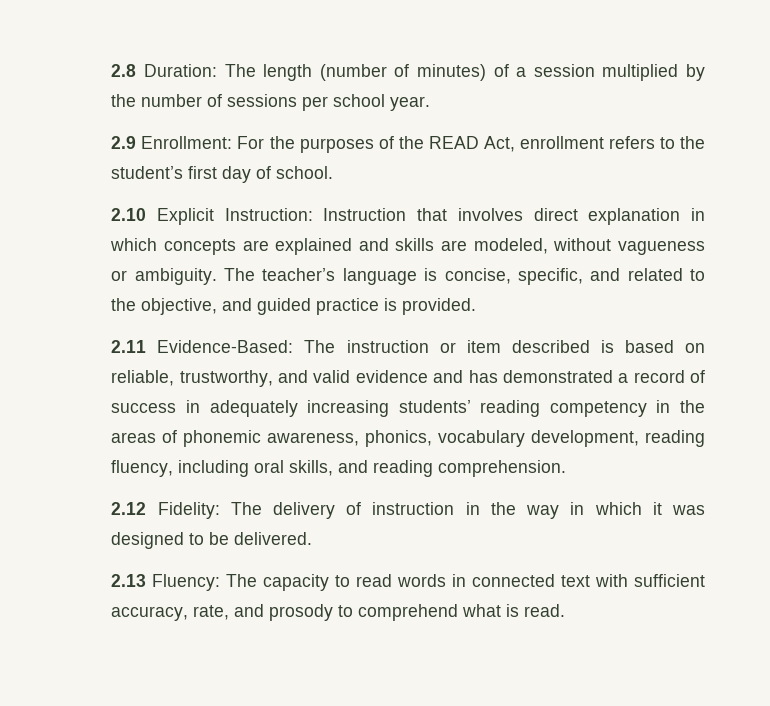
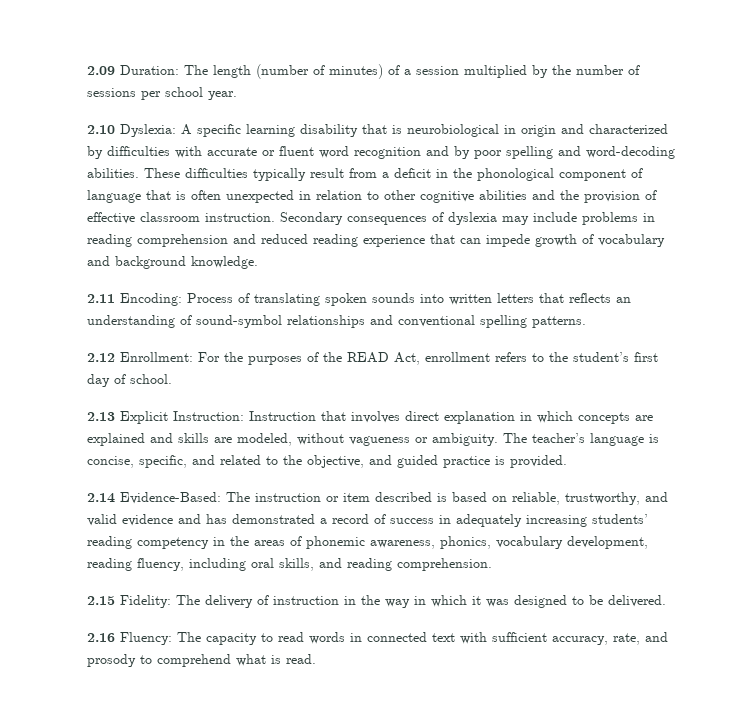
[111,64,137,77] 2.8 -> [87,66,116,75] 2.09
[111,136,137,149] 2.9 -> [87,124,669,137] [87,146,676,159] [87,168,644,181] [87,190,658,203] [87,212,656,225] [87,234,666,247] [87,256,259,269] [87,293,632,306] [87,315,587,328] [87,353,116,362] 2.10 Dyslexia: A specific learning disability that is neurobiological in origin and characterized by difficulties with accurate or fluent word recognition and by poor spelling and word-decoding abilities. These difficulties typically result from a deficit in the phonological component of language that is often unexpected in relation to other cognitive abilities and the provision of effective classroom instruction. Secondary consequences of dyslexia may include problems in reading comprehension and reduced reading experience that can impede growth of vocabulary and background knowledge. // 2.11 Encoding: Process of translating spoken sounds into written letters that reflects an understanding of sound-symbol relationships and conventional spelling patterns. // 2.12
[111,208,147,221] 2.10 -> [87,412,116,421] 2.13
[111,340,147,353] 2.11 -> [87,493,116,503] 2.14
[111,502,147,515] 2.12 -> [87,596,116,605] 2.15
[111,574,147,587] 2.13 -> [87,633,116,642] 2.16

